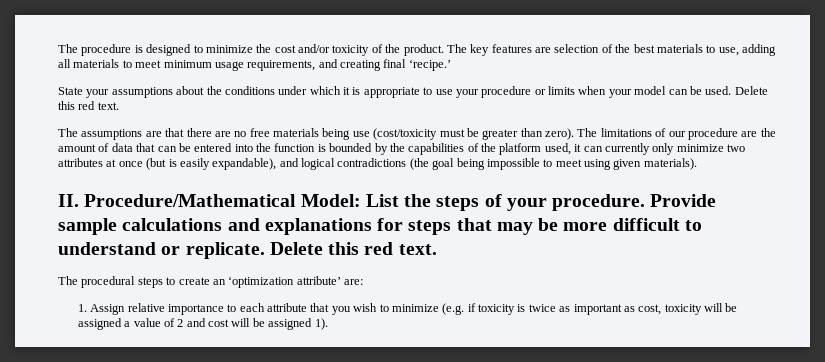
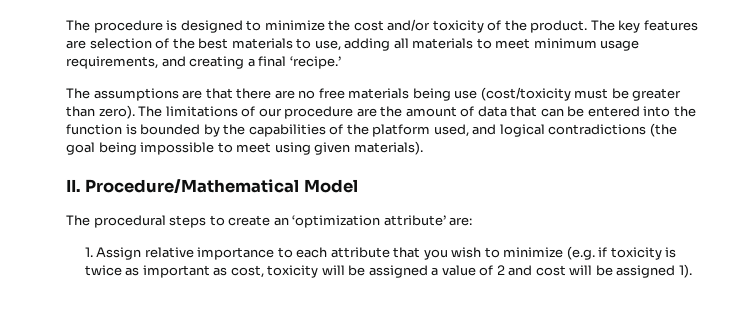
(381, 65) none -> [247,58,255,67] a
[58,86,768,98] [58,101,119,110] // State your assumptions about the conditions under which it is appropriate to use your procedure or limits when your model can be used. Delete this red text. -> (341, 62) none
[574,143,745,155] [58,158,277,170] it can currently only minimize two attributes at once (but is easily expandable), -> (469, 130) none
[300,194,717,211] [58,218,702,235] [58,242,437,259] Model: List the steps of your procedure. Provide sample calculations and explanations for steps that may be more difficult to understand or replicate. Delete this red text. -> [303,179,358,193] Model

